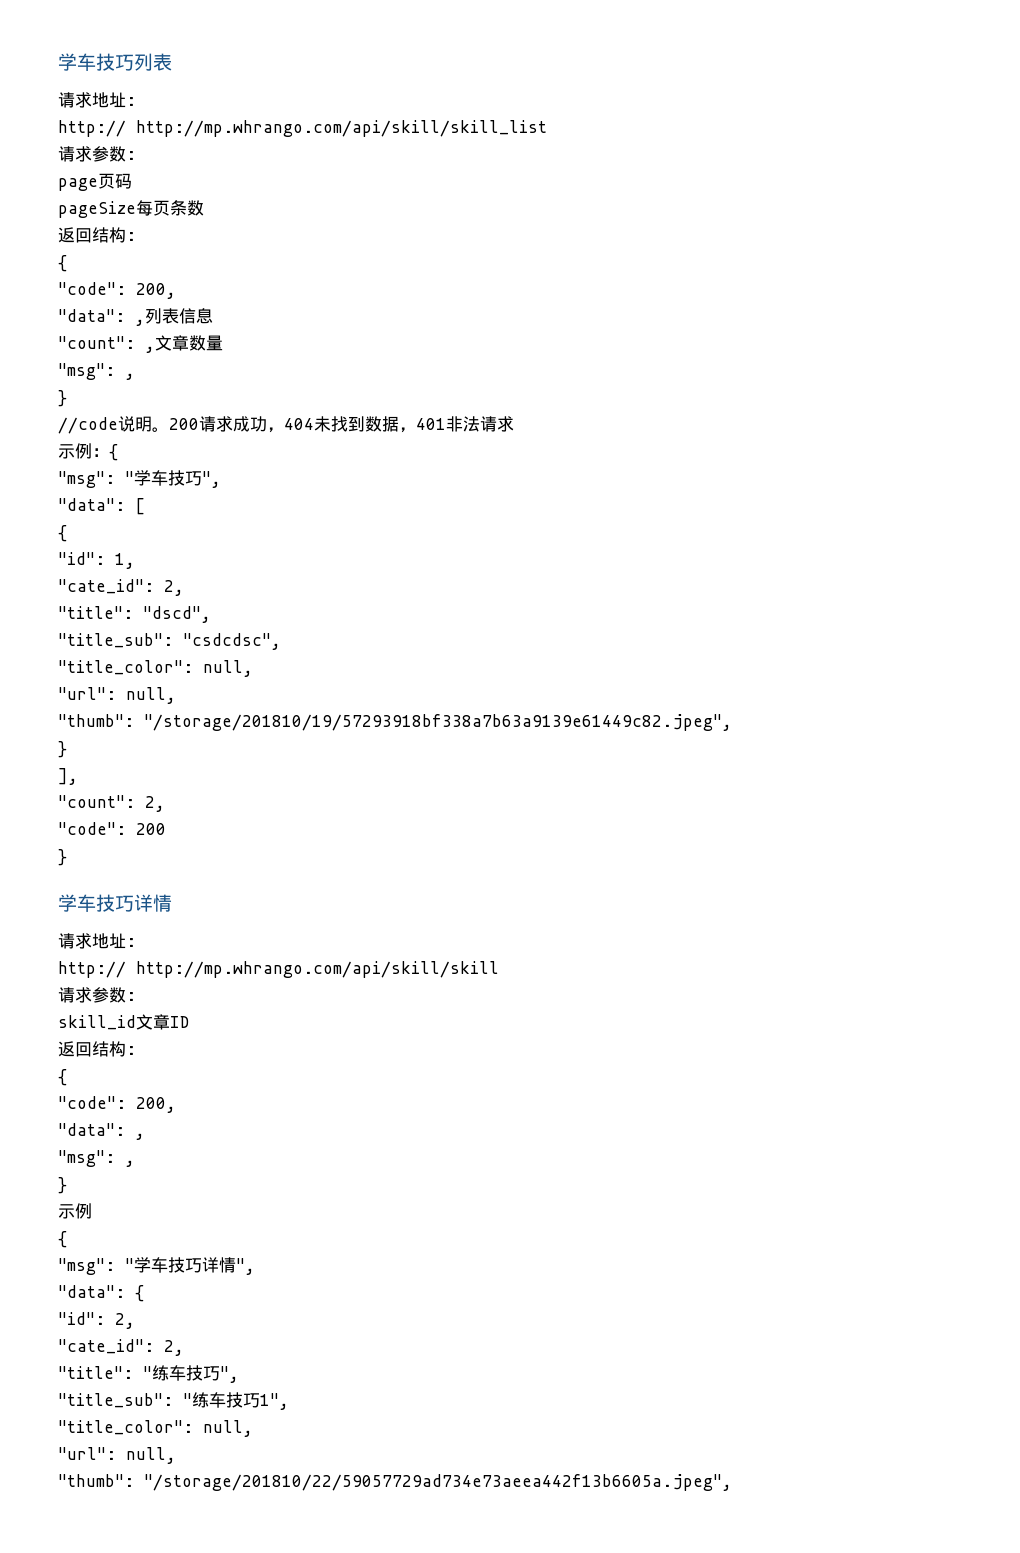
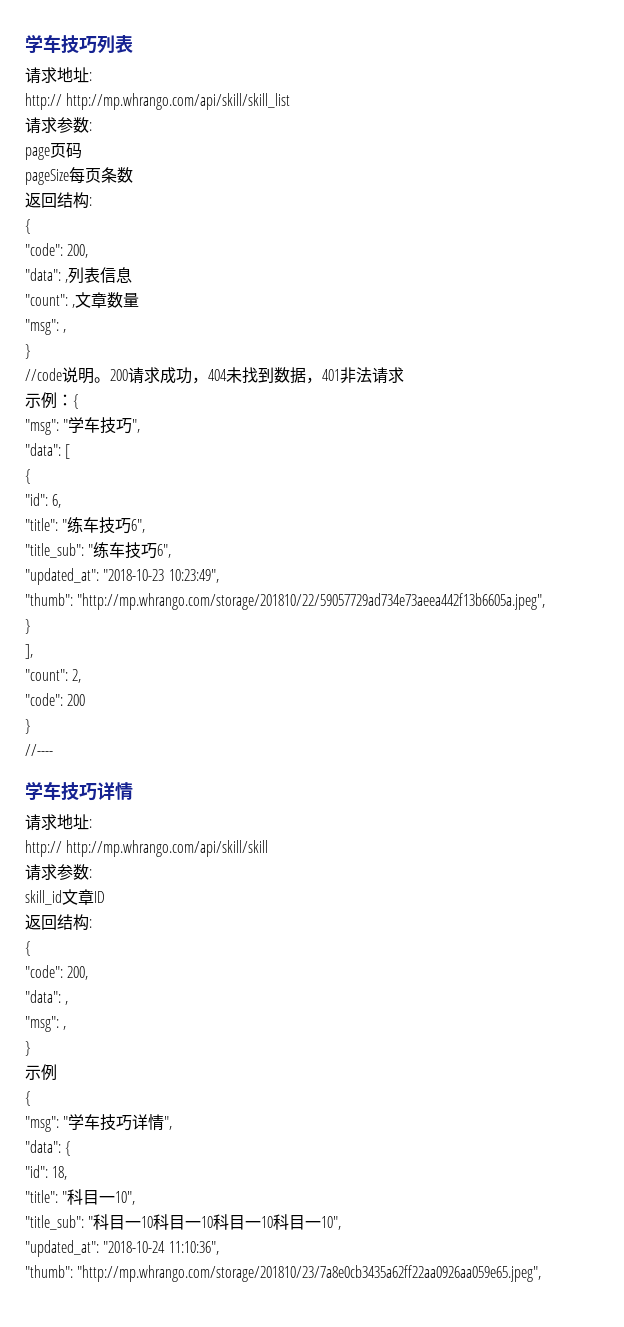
[115,553,135,569] [58,579,184,596] [58,606,211,623] [58,633,281,650] [58,660,253,677] [58,687,176,704] [58,714,732,731] 1, // "cate_id": 2, // "title": "dscd", // "title_sub": "csdcdsc", // "title_color": null, // "url": null, // "thumb": "/storage/201810/19/57293918bf338a7b63a9139e61449c82.jpeg", -> [52,494,62,508] [25,517,146,534] [25,542,172,559] [25,568,219,585] [25,593,546,610] 6, // "title": "练车技巧6", // "title_sub": "练车技巧6", // "updated_at": "2018-10-23 10:23:49", // "thumb": "http://mp.whrango.com/storage/201810/22/59057729ad734e73aeea442f13b6605a.jpeg",
(67, 857) none -> [25,744,53,756] // //----
[115,1313,135,1329] [58,1339,184,1356] [58,1365,239,1383] [58,1392,289,1410] [58,1420,253,1437] [58,1447,176,1464] [58,1474,732,1491] 2, // "cate_id": 2, // "title": "练车技巧", // "title_sub": "练车技巧1", // "title_color": null, // "url": null, // "thumb": "/storage/201810/22/59057729ad734e73aeea442f13b6605a.jpeg", -> [52,1166,68,1180] [25,1189,136,1205] [25,1214,342,1230] [25,1240,219,1257] [25,1265,542,1282] 18, // "title": "科目一10", // "title_sub": "科目一10科目一10科目一10科目一10", // "updated_at": "2018-10-24 11:10:36", // "thumb": "http://mp.whrango.com/storage/201810/23/7a8e0cb3435a62ff22aa0926aa059e65.jpeg",

